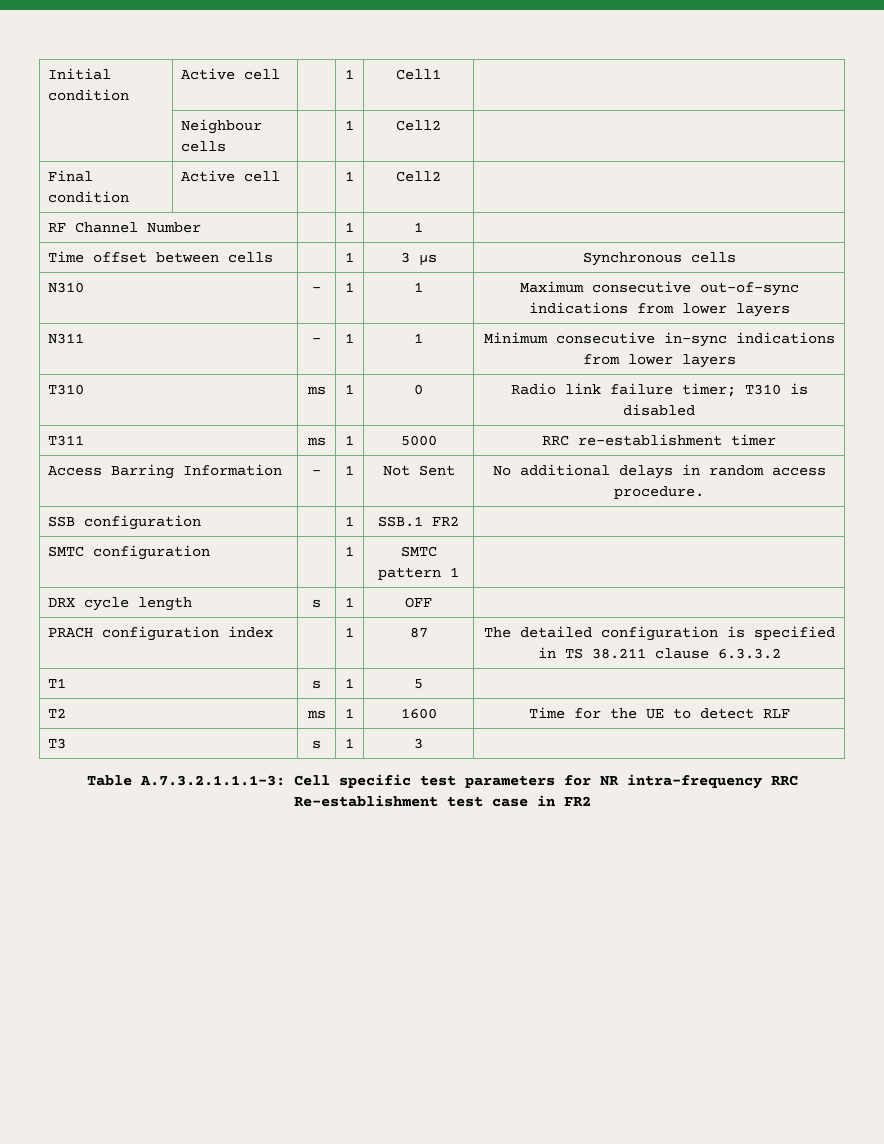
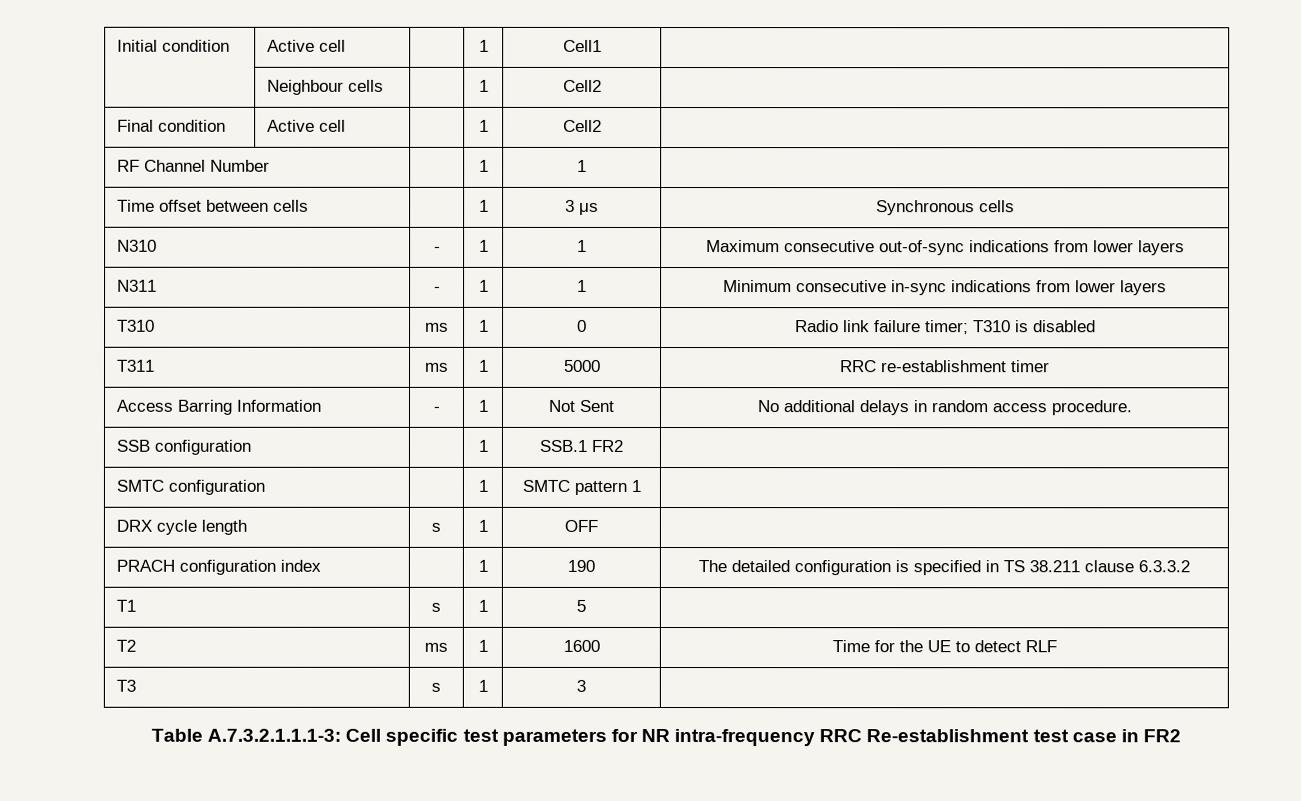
[409,627,428,638] 87 -> [567,559,595,572] 190

